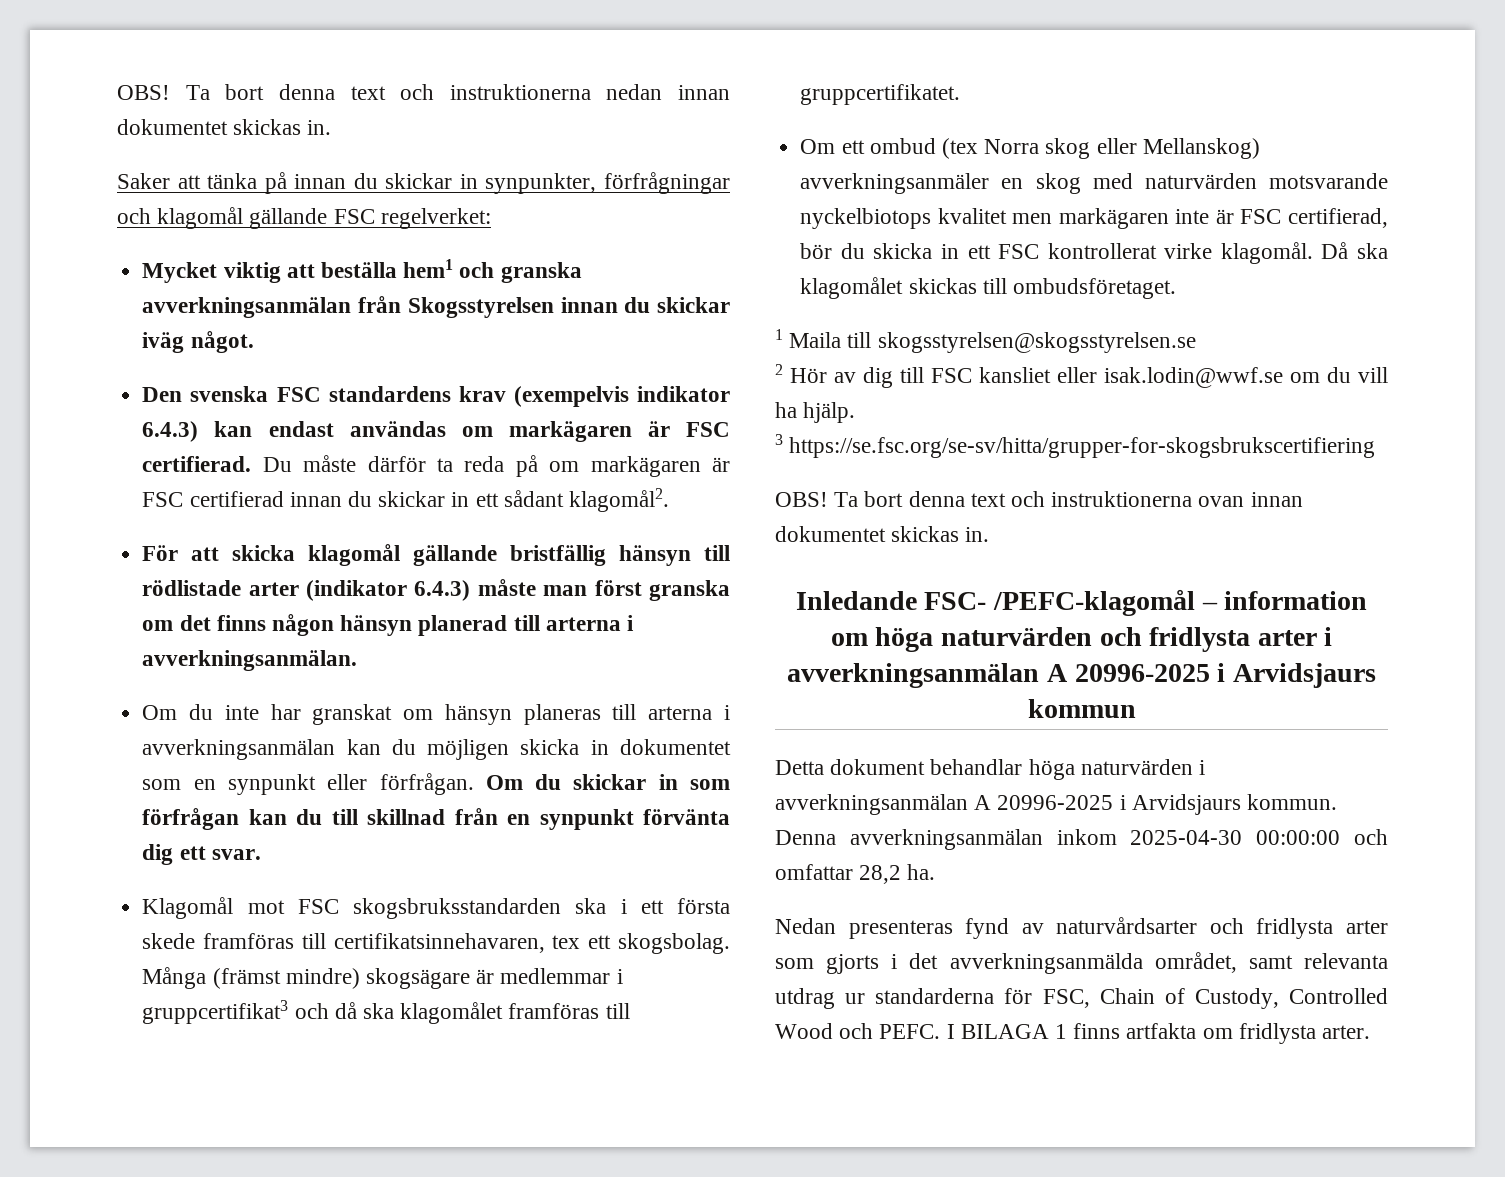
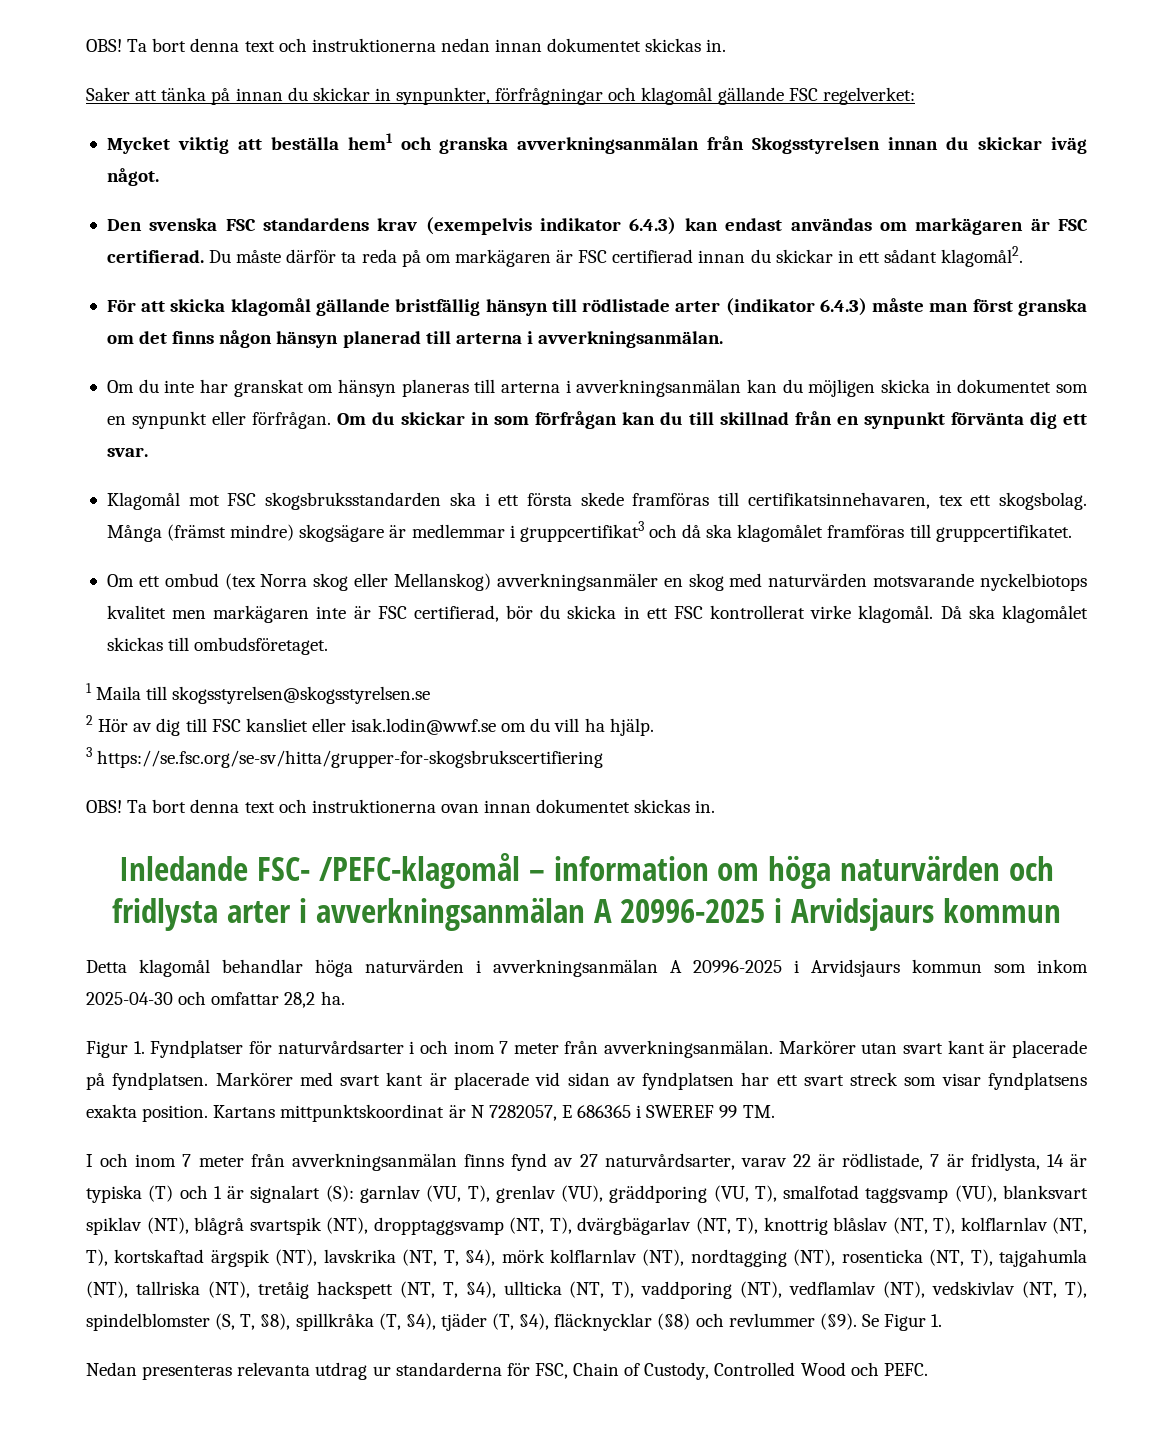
[830,759,926,775] dokument -> [139,959,210,977] klagomål
[1247,794,1338,810] [775,829,1043,850] kommun. Denna avverkningsanmälan -> [912,959,1026,973] kommun som
[1256,830,1341,845] 00:00:00 -> (173, 998) none
[775,917,1388,939] [775,952,1293,974] Nedan presenteras fynd av naturvårdsarter och fridlysta arter som gjorts i det avverkningsanmälda området, samt -> [86,1040,1087,1058] [86,1072,1088,1090] [86,1104,775,1122] [86,1153,1087,1171] [86,1185,1089,1203] [86,1217,1087,1235] [86,1249,1087,1267] [86,1281,1088,1299] [86,1313,943,1331] [86,1362,233,1380] Figur 1. Fyndplatser för naturvårdsarter i och inom 7 meter från avverkningsanmälan. Markörer utan svart kant är placerade på fyndplatsen. Markörer med svart kant är placerade vid sidan av fyndplatsen har ett svart streck som visar fyndplatsens exakta position. Kartans mittpunktskoordinat är N 7282057, E 686365 i SWEREF 99 TM. // I och inom 7 meter från avverkningsanmälan finns fynd av 27 naturvårdsarter, varav 22 är rödlistade, 7 är fridlysta, 14 är typiska (T) och 1 är signalart (S): garnlav (VU, T), grenlav (VU), gräddporing (VU, T), smalfotad taggsvamp (VU), blanksvart spiklav (NT), blågrå svartspik (NT), dropptaggsvamp (NT, T), dvärgbägarlav (NT, T), knottrig blåslav (NT, T), kolflarnlav (NT, T), kortskaftad ärgspik (NT), lavskrika (NT, T, §4), mörk kolflarnlav (NT), nordtagging (NT), rosenticka (NT, T), tajgahumla (NT), tallriska (NT), tretåig hackspett (NT, T, §4), ullticka (NT, T), vaddporing (NT), vedflamlav (NT), vedskivlav (NT, T), spindelblomster (S, T, §8), spillkråka (T, §4), tjäder (T, §4), fläcknycklar (§8) och revlummer (§9). Se Figur 1. // Nedan presenteras
[946,1023,1371,1044] I BILAGA 1 finns artfakta om fridlysta arter. -> (928, 1369) none

